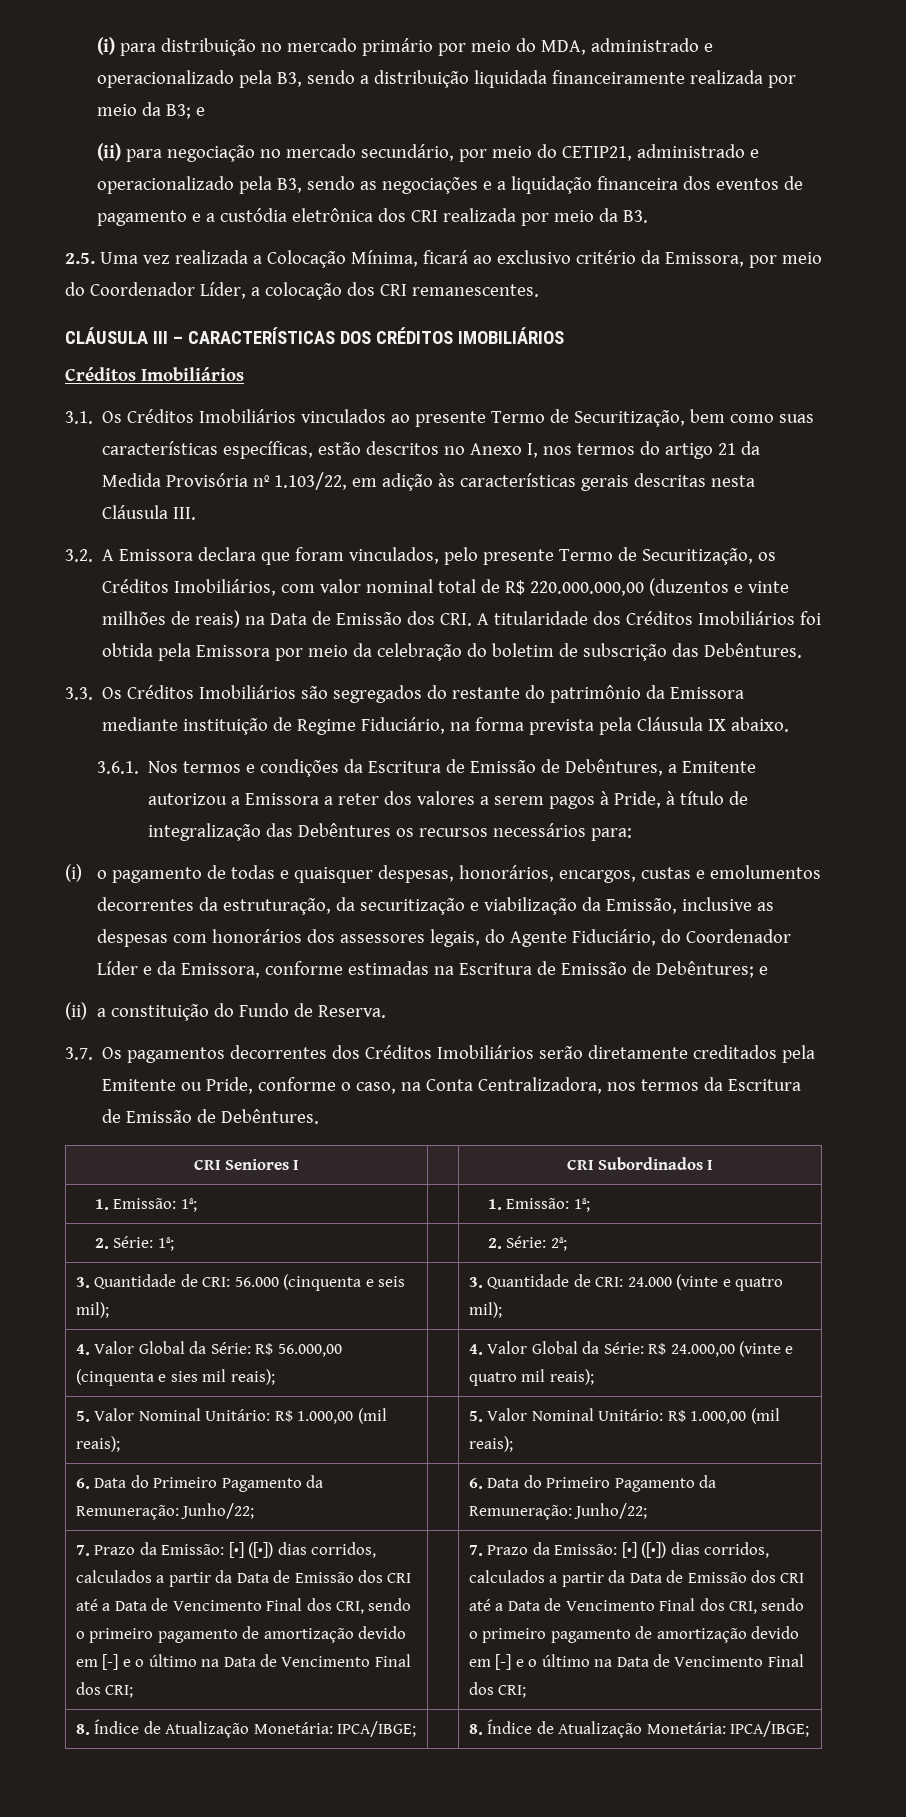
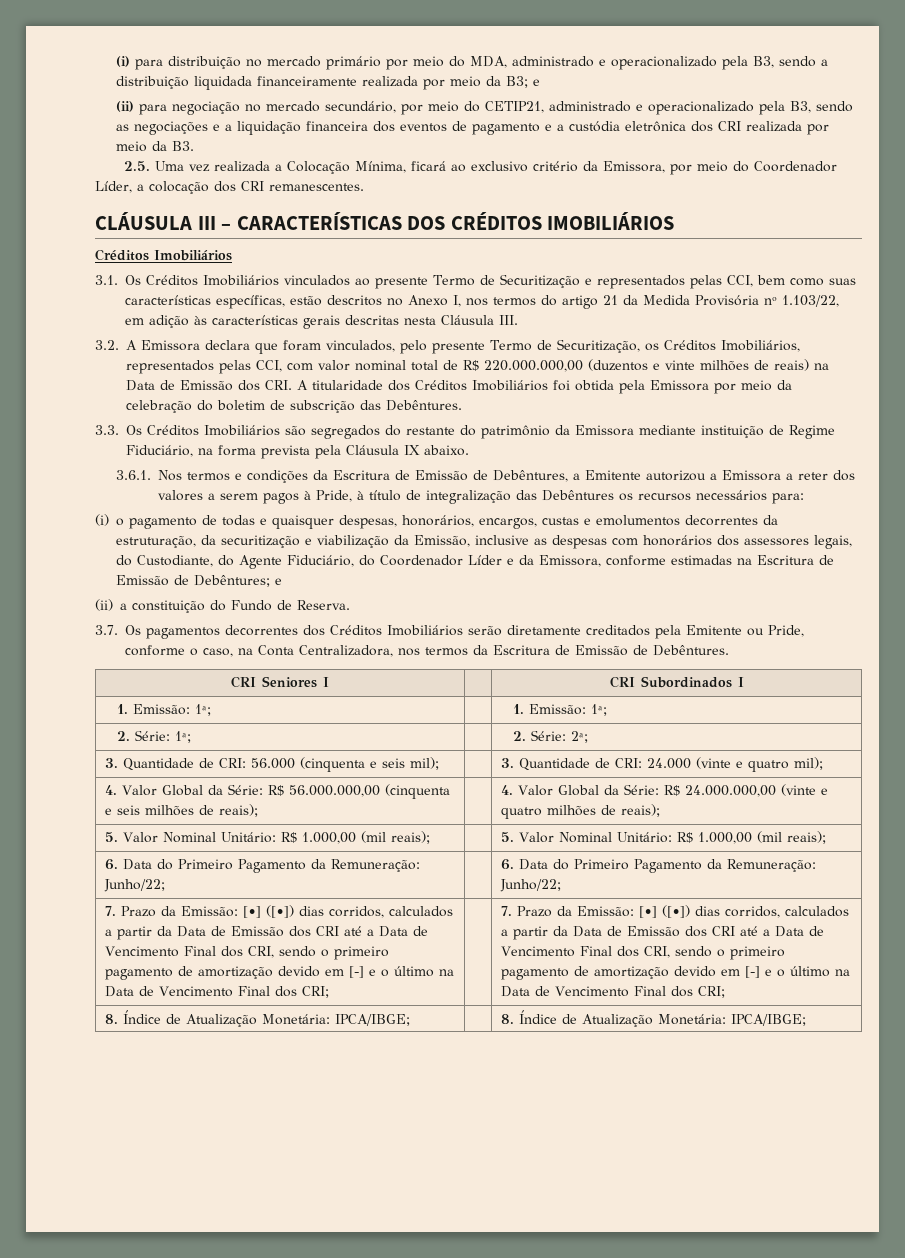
[574,410,686,427] Securitização, -> [499,274,753,289] Securitização e representados pelas CCI,
(277, 587) none -> [126,360,282,374] representados pelas CCI,
(505, 936) none -> [137,555,235,567] Custodiante, do
[277,1344,342,1357] [75,1369,227,1386] 56.000,00 (cinquenta e sies mil -> [288,784,450,799] [104,805,214,816] 56.000.000,00 (cinquenta e seis milhões de
[670,1341,794,1357] [468,1369,546,1386] 24.000,00 (vinte e quatro mil -> [684,784,828,797] [500,805,616,819] 24.000.000,00 (vinte e quatro milhões de

